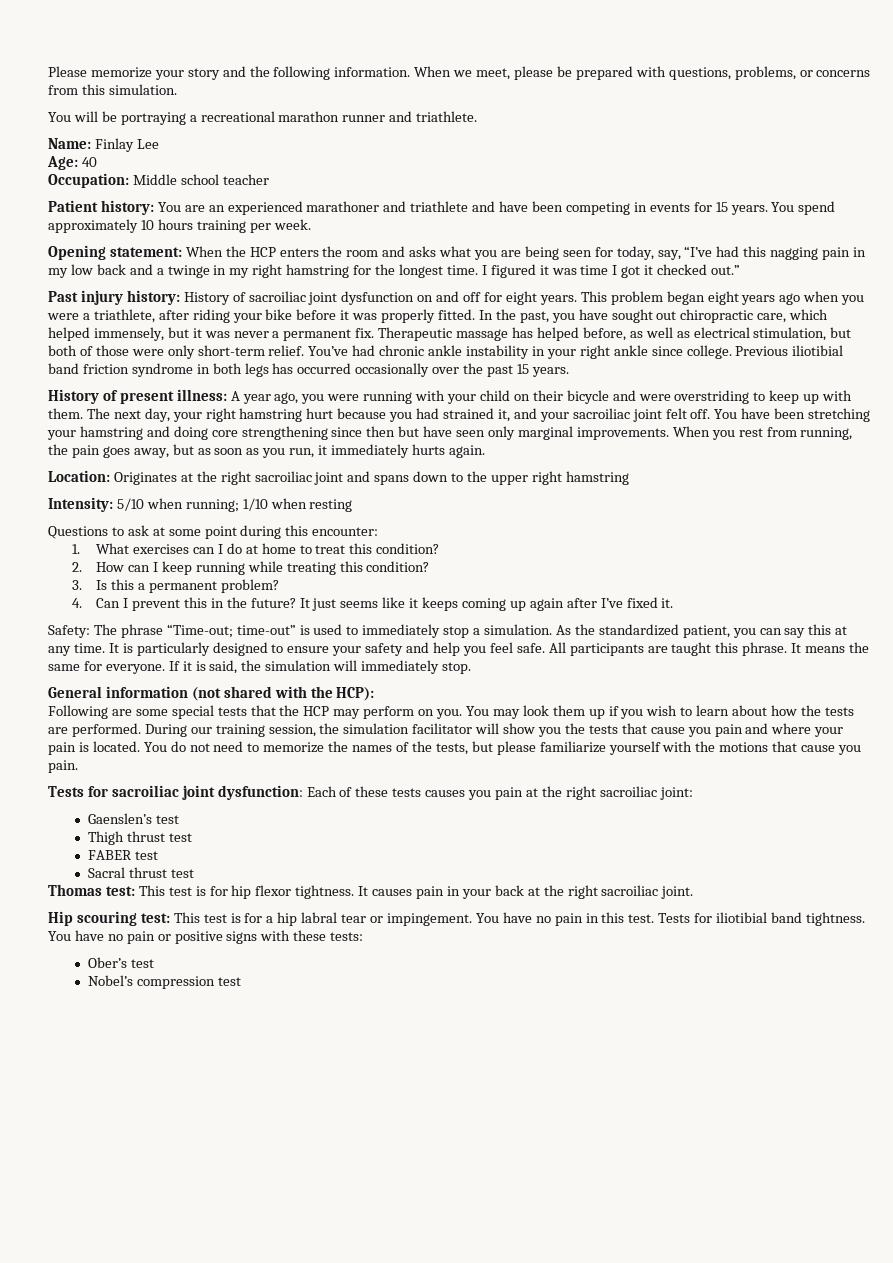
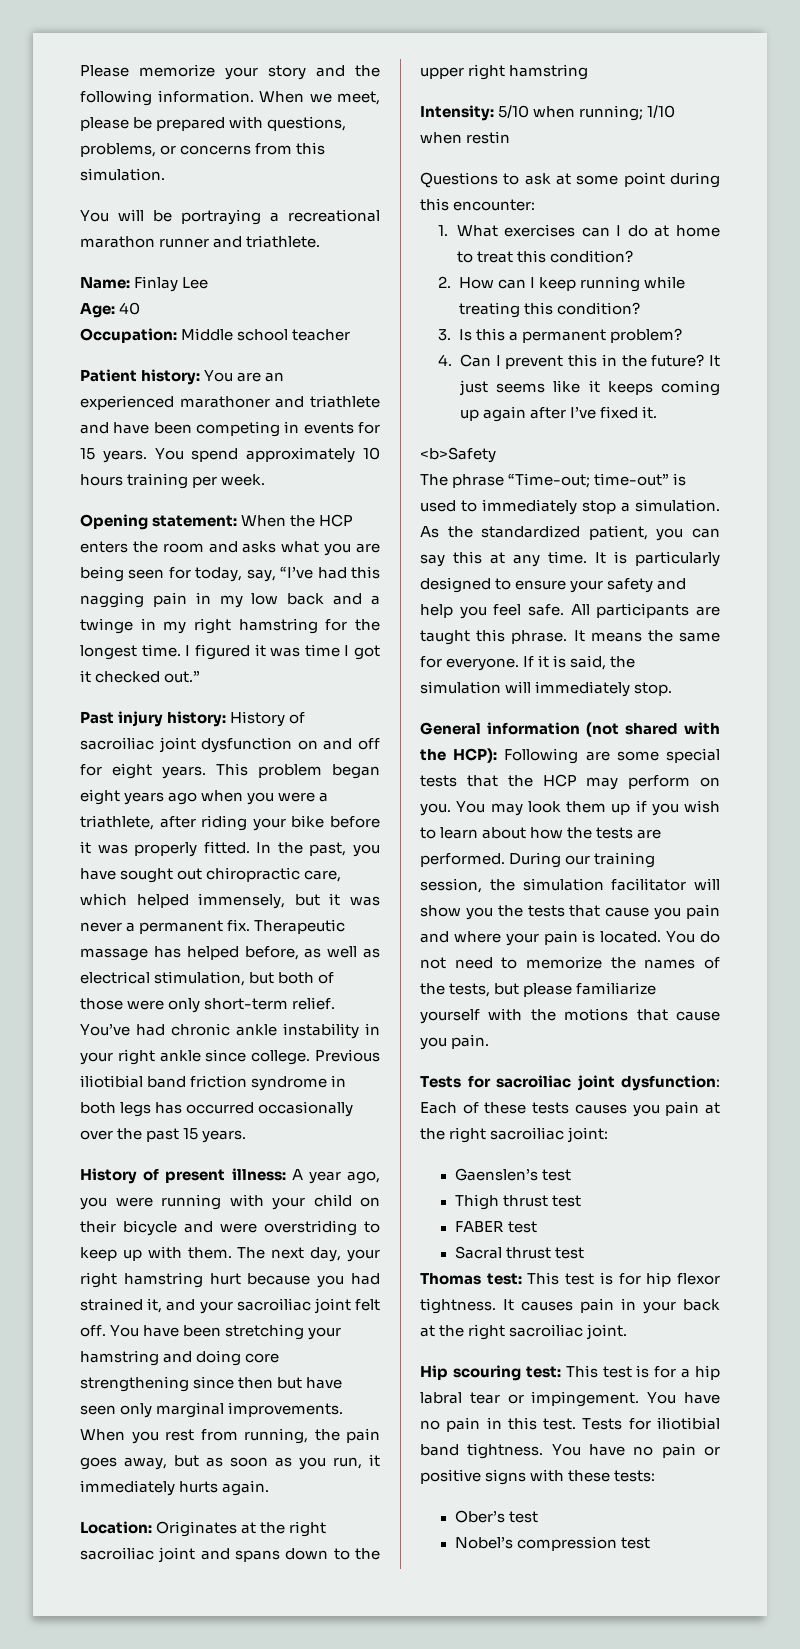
[309,499,353,512] resting -> [466,131,511,144] restin
[48,625,90,638] Safety: -> [420,447,496,463] <b>Safety //
(375, 694) // -> (498, 755) none

